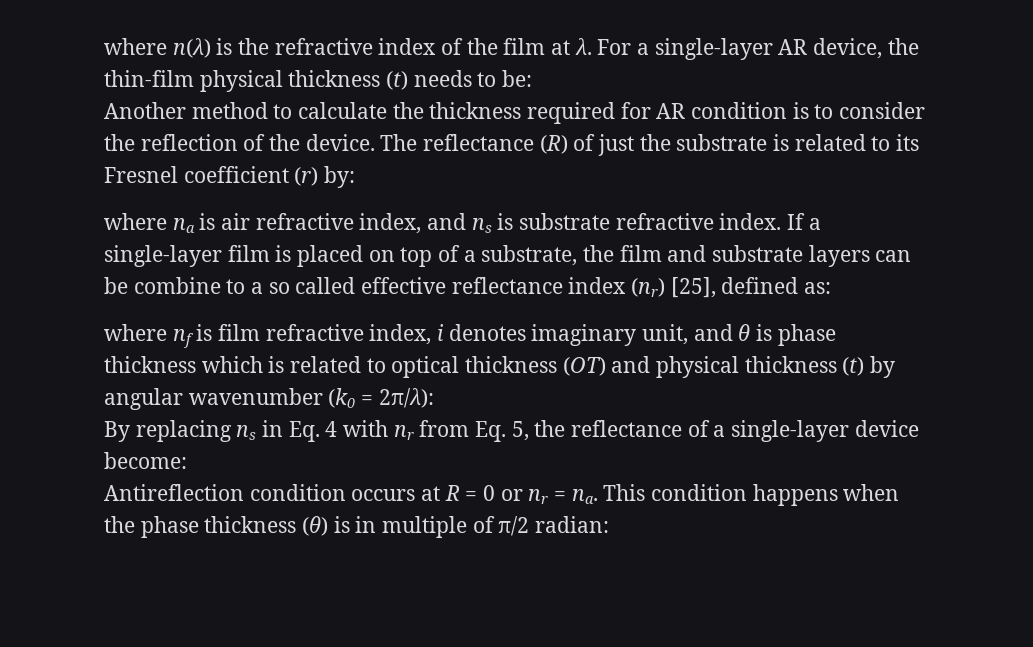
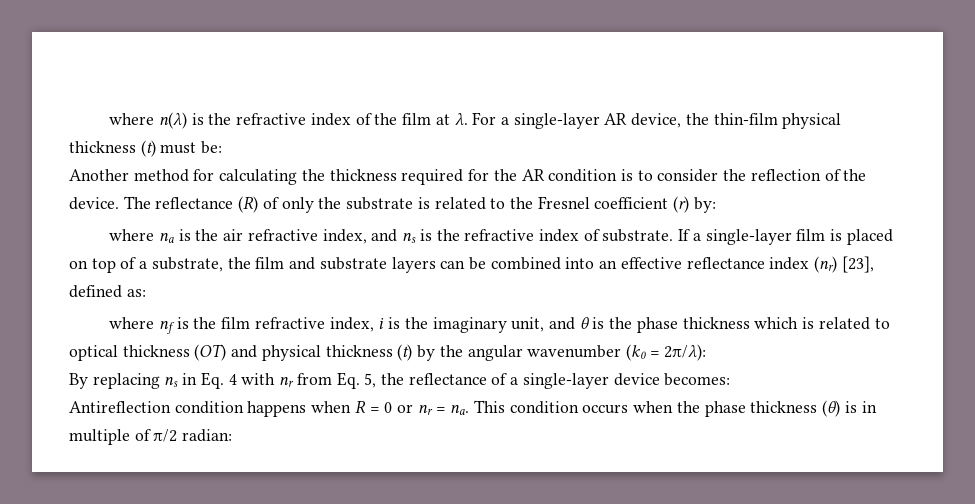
[413,70,497,87] needs to -> [160,142,197,154] must
[273,102,388,119] to calculate -> [193,169,298,185] for calculating
(651, 110) none -> [493,169,517,181] the
[598,134,635,156] just -> [281,197,314,213] only
[896,134,920,151] its -> [509,197,533,209] the
(216, 221) none -> [195,229,219,241] the
[519,213,782,230] substrate refractive index. -> [436,229,674,242] the refractive index of substrate.
[133,277,356,294] combine to a so called -> [490,257,618,270] combined into an
[670,277,716,298] [25], -> [841,256,874,273] [23],
(213, 332) none -> [193,317,217,329] the
[448,324,526,341] denotes -> [388,317,428,329] is the
(773, 332) none -> [609,317,633,329] the
(896, 367) none -> [439,345,463,357] the
[104,452,187,469] become: -> [664,373,731,386] becomes:
[351,486,441,501] occurs at -> [247,401,352,417] happens when
[752,484,838,506] happens -> [582,404,629,414] occurs

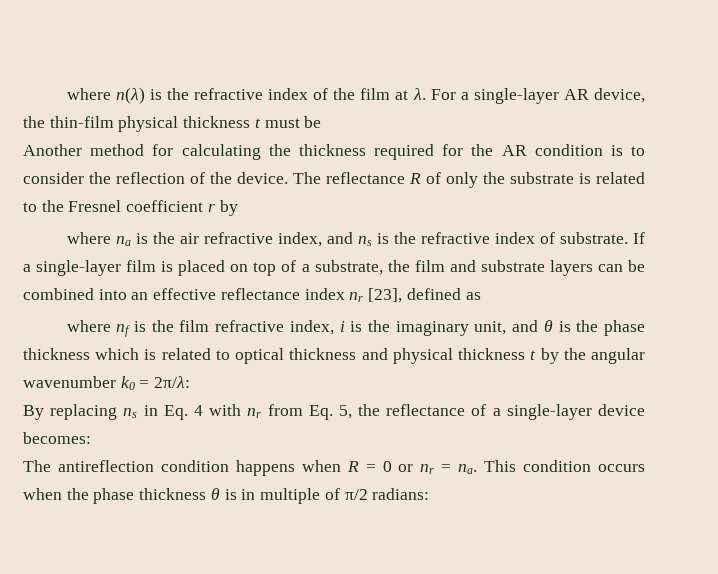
[140,140,223,157] (t) must be: -> [254,116,322,128] t must be
[238,196,259,213] (R) -> [409,173,421,184] R
[673,196,716,213] (r) by: -> [207,200,238,216] r by
[814,256,838,273] (nr) -> [349,292,364,302] nr
[126,289,146,297] as: -> [465,292,481,300] as
[194,344,227,361] (OT) -> (357, 354) none
[397,344,413,361] (t) -> [530,350,537,360] t
[625,344,707,361] (k0 = 2π/λ): -> [120,376,191,390] k0 = 2π/λ:
[69,401,171,413] Antireflection -> [23,460,154,472] The antireflection
[822,400,841,417] (θ) -> [210,488,220,500] θ
[182,429,233,442] radian: -> [372,488,430,500] radians:

